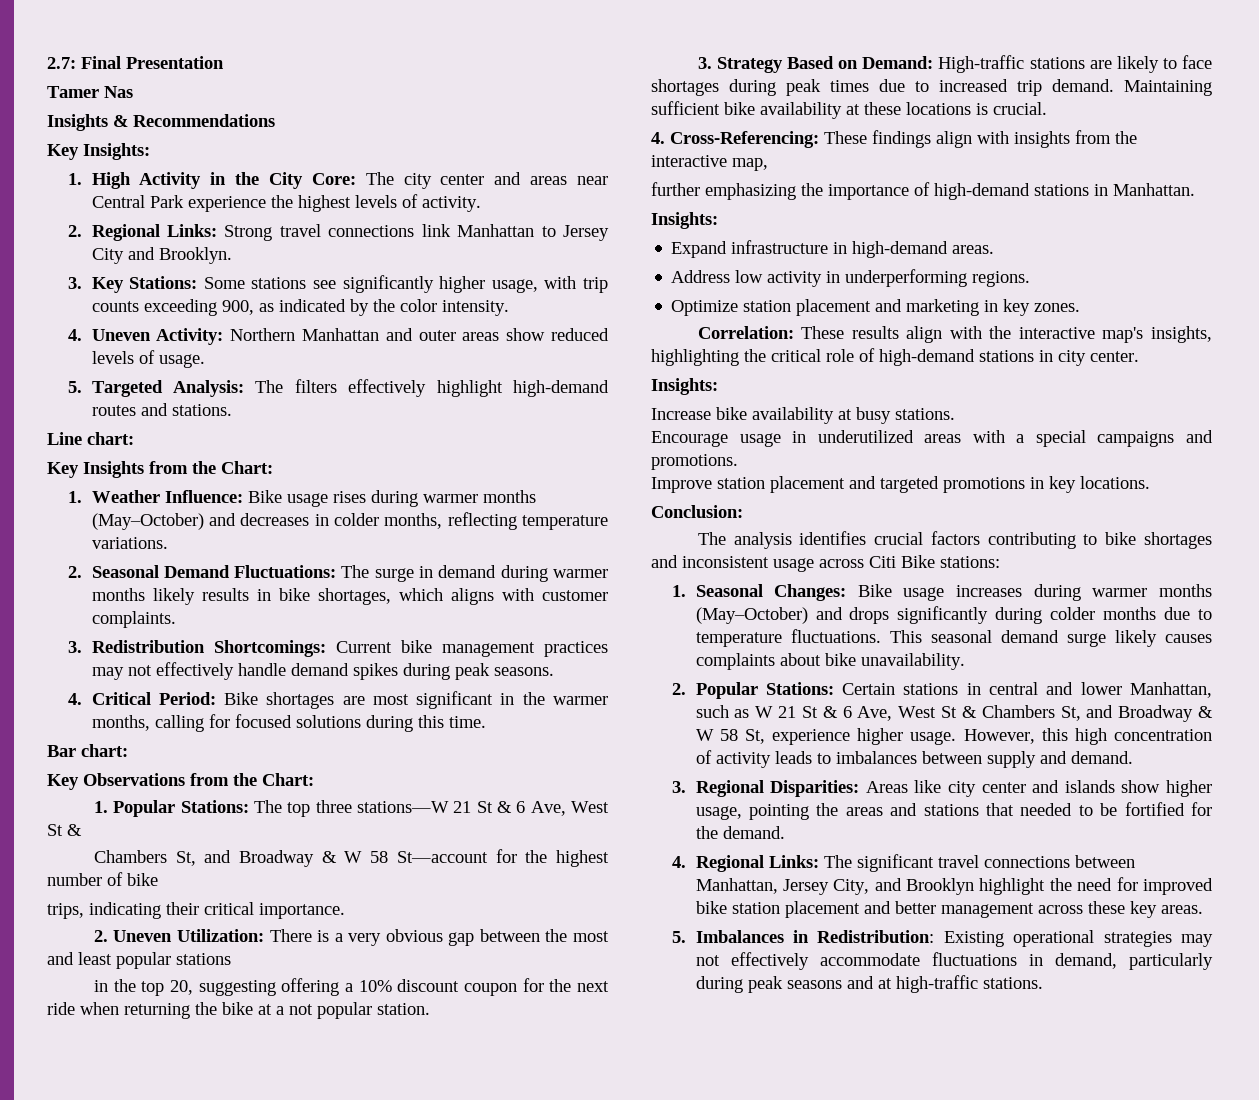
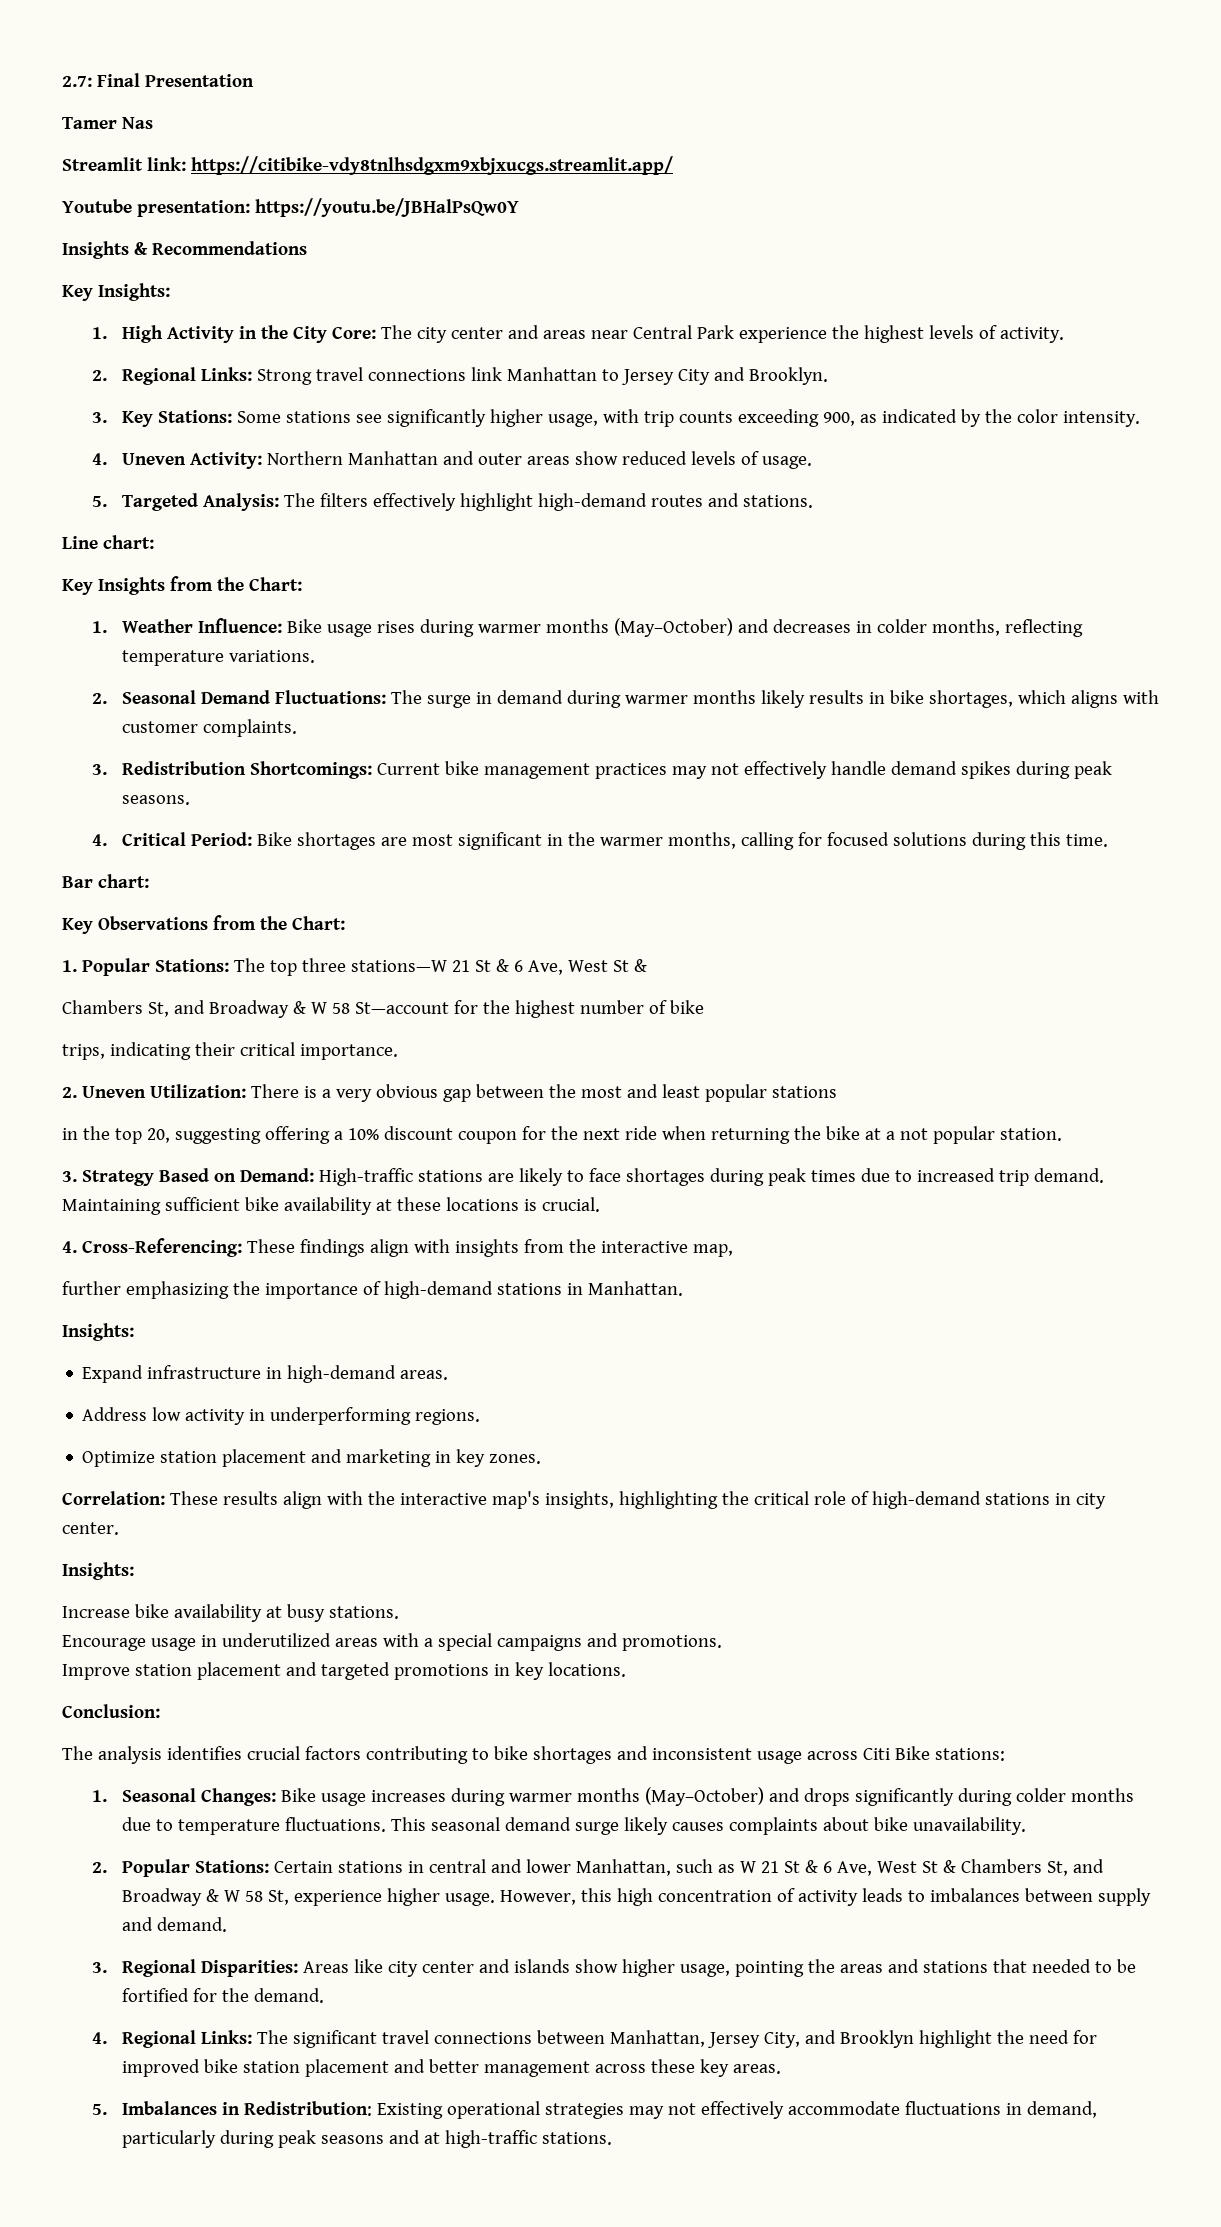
(133, 92) none -> [62,156,673,175] [62,198,519,217] // Streamlit link: https://citibike-vdy8tnlhsdgxm9xbjxucgs.streamlit.app/ // Youtube presentation: https://youtu.be/JBHalPsQw0Y

